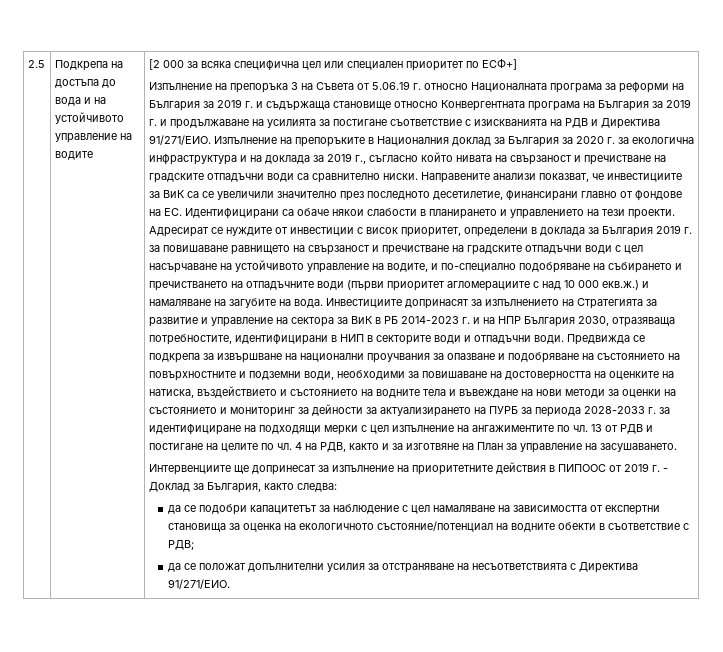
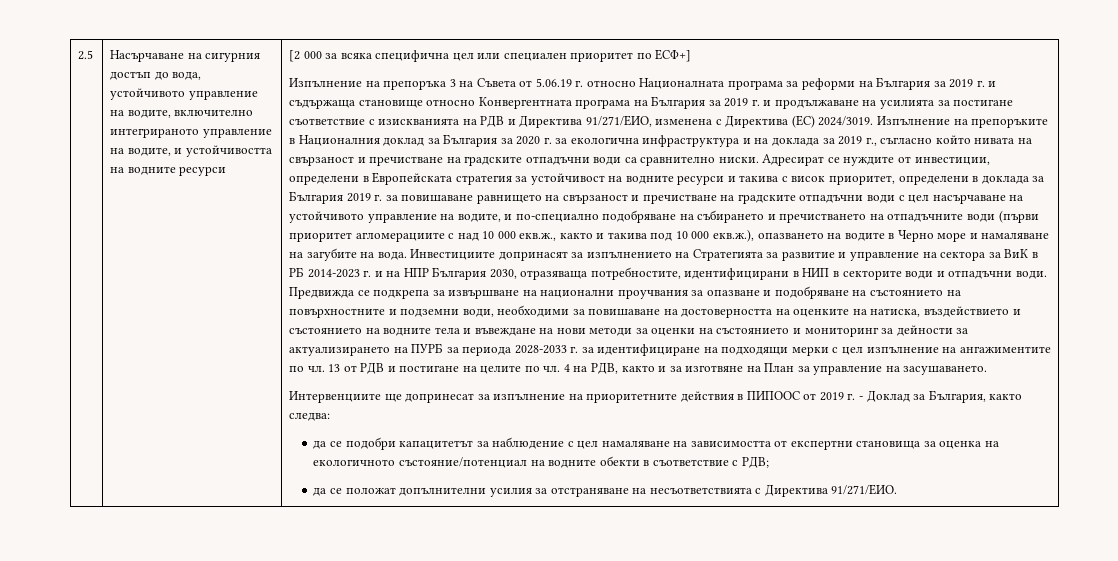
[54,60,123,71] [54,79,116,88] [54,97,106,106] [54,112,124,124] [54,133,132,143] [54,151,93,160] Подкрепа на достъпа до вода и на устойчивото управление на водите -> [110,50,261,62] [110,71,202,80] [110,88,258,100] [110,109,254,118] [110,128,272,138] [110,145,272,157] [110,166,227,176] Насърчаване на сигурния достъп до вода, устойчивото управление на водите, включително интегрираното управление на водите, и устойчивостта на водните ресурси
[148,135,211,145] 91/271/ЕИО. -> [585,115,874,128] 91/271/ЕИО, изменена с Директива (ЕС) 2024/3019.
[420,172,682,183] [148,190,682,201] [148,208,675,219] [148,226,354,237] Направените анализи показват, че инвестициите за ВиК са се увеличили значително през последното десетилетие, финансирани главно от фондове на ЕС. Идентифицирани са обаче някои слабости в планирането и управлението на тези проекти. Адресират се нуждите от инвестиции -> [762,154,990,166] [289,172,779,185] Адресират се нуждите от инвестиции, определени в Европейската стратегия за устойчивост на водните ресурси и такива
[601,280,639,290] екв.ж.) -> [519,229,967,242] екв.ж., както и такива под 10 000 екв.ж.), опазването на водите в Черно море

